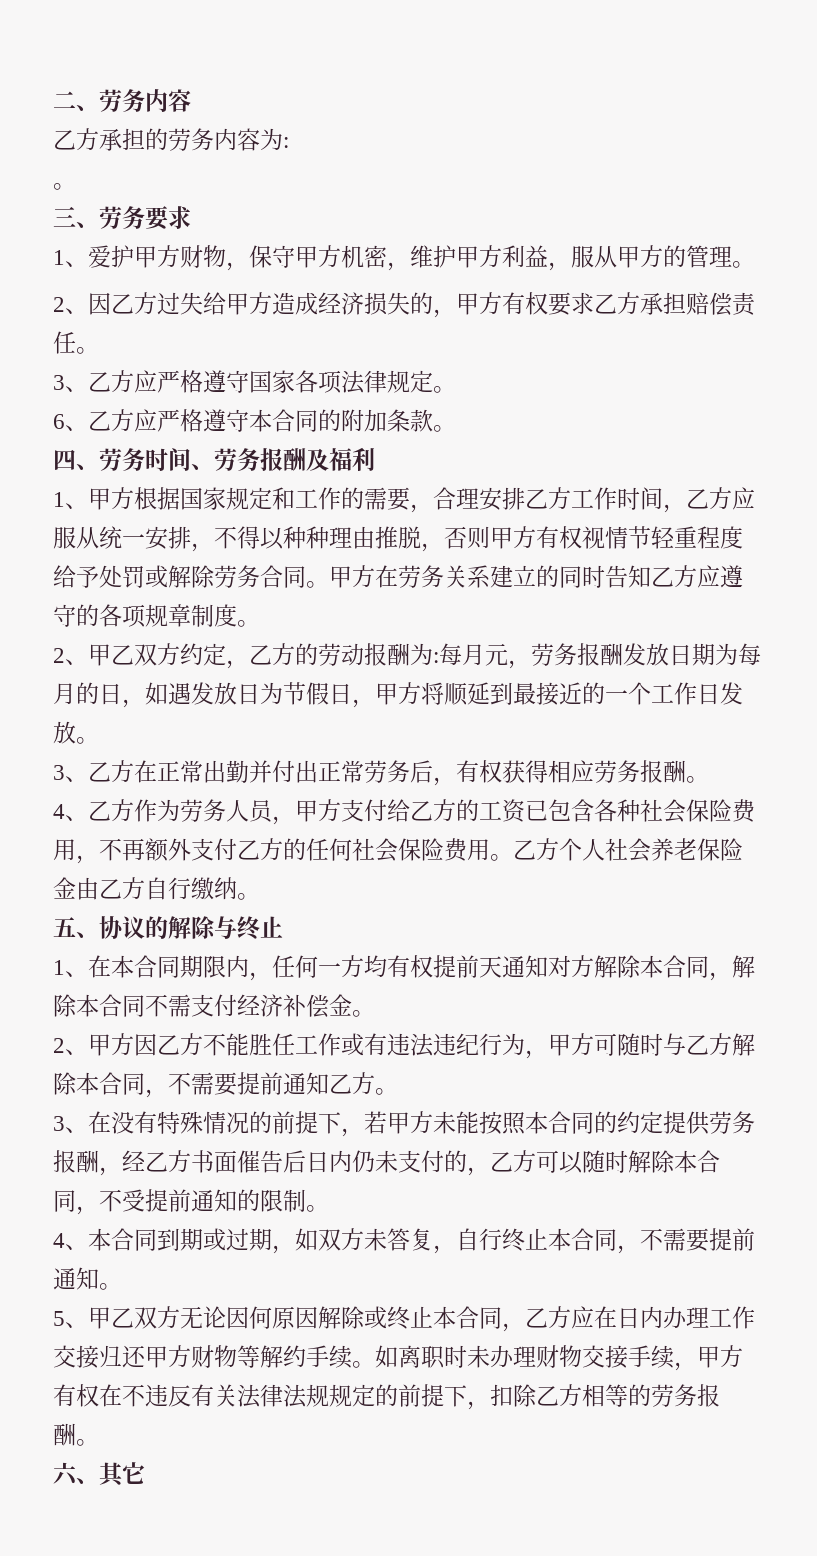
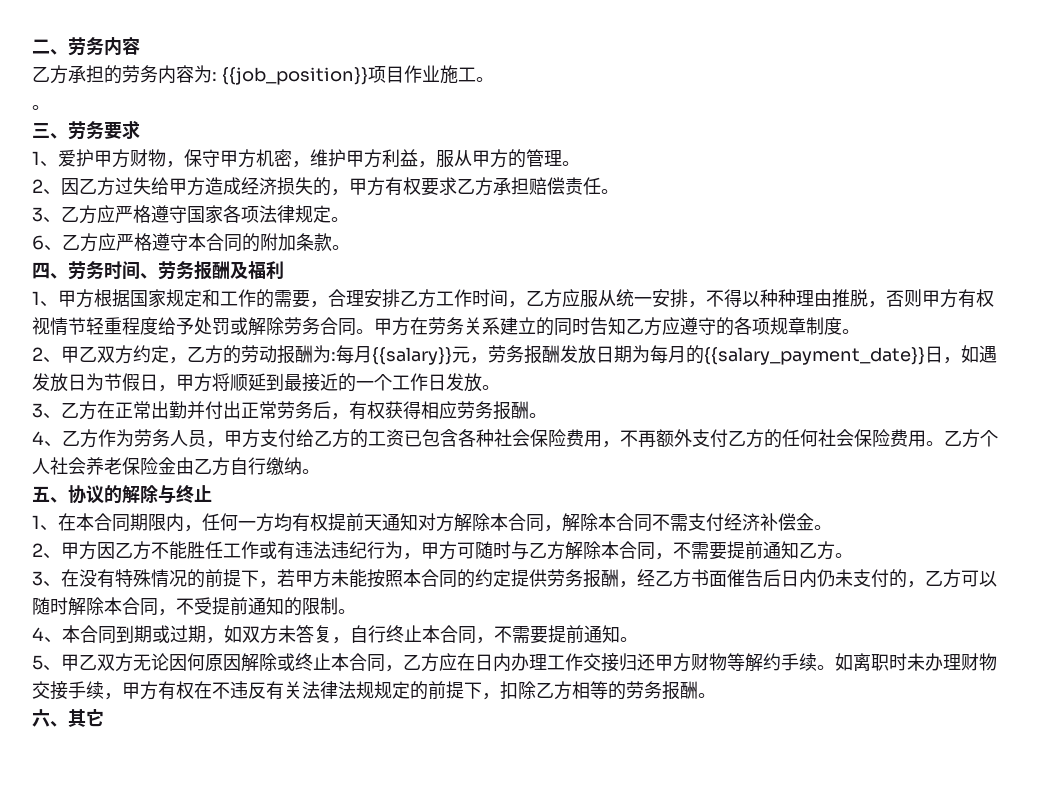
(289, 142) none -> [221,65,494,85] {{job_position}}项目作业施工。
(485, 654) none -> [372,347,452,365] {{salary}}
(99, 693) none -> [704,347,925,365] {{salary_payment_date}}

